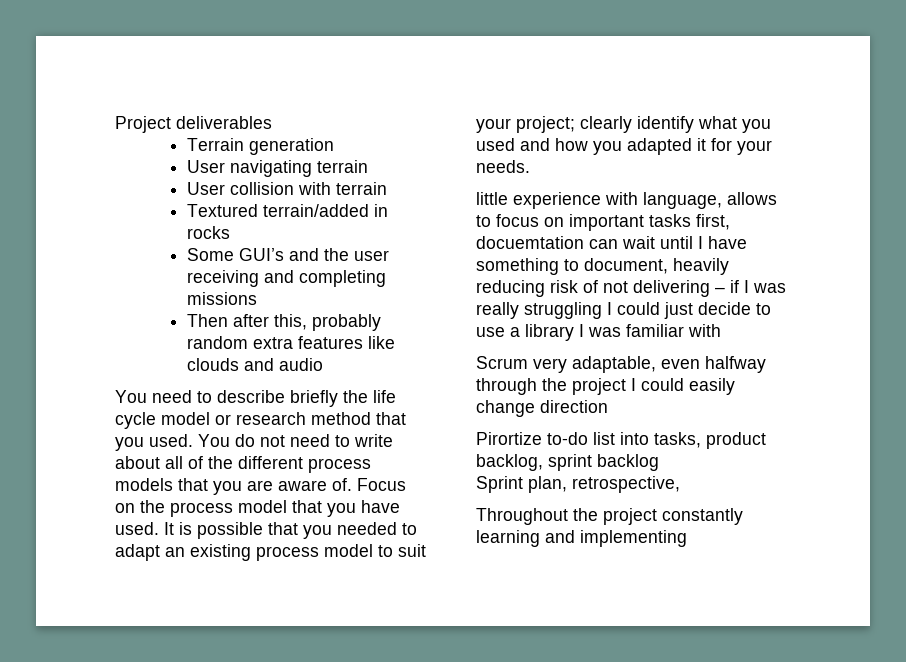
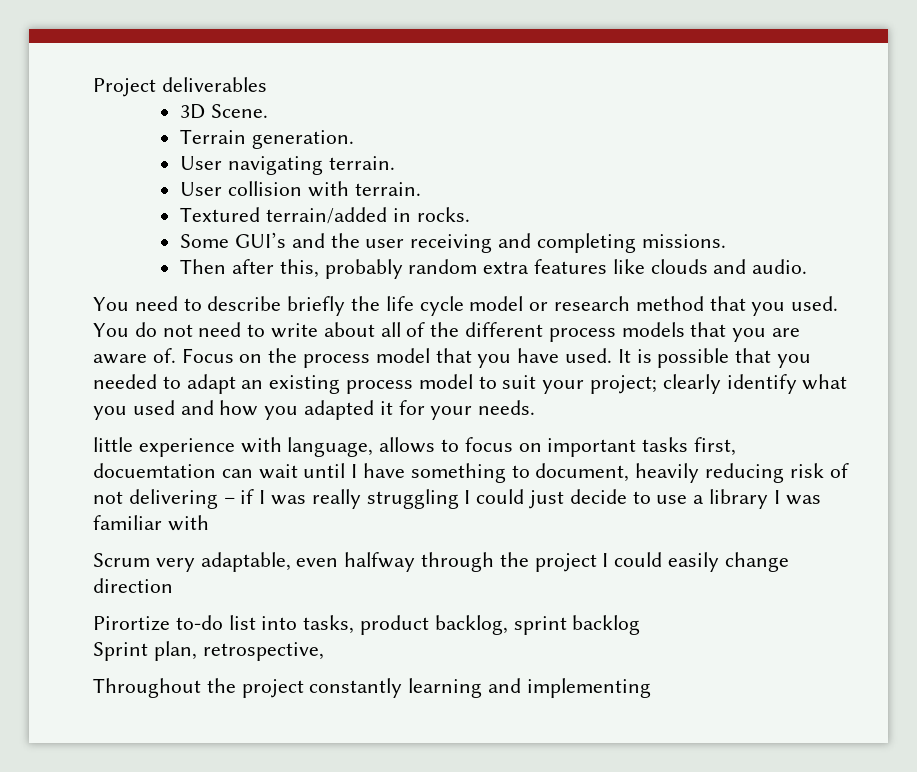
(272, 122) none -> [180,104,268,119] // 3D Scene.
[249,138,335,155] generation -> [251,130,354,149] generation.
[317,160,369,173] terrain -> [328,156,395,170] terrain.
[336,182,388,195] terrain -> [354,182,421,196] terrain.
[187,226,231,239] rocks -> [416,207,470,222] rocks.
[187,292,258,305] missions -> [641,234,726,248] missions.
[279,358,324,371] audio -> [752,259,808,274] audio.

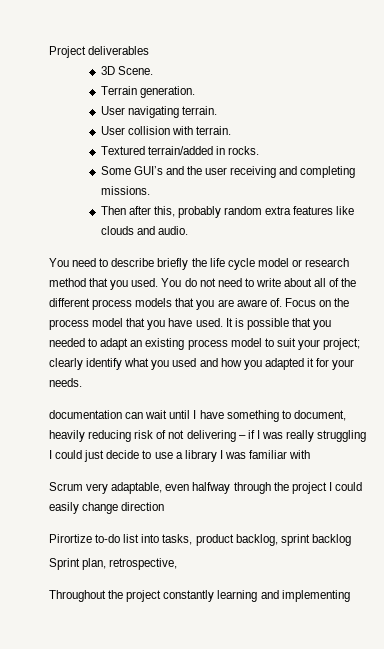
[93,437,737,457] [93,463,216,478] little experience with language, allows to focus on important tasks first, docuemtation -> [49,410,122,419] documentation

